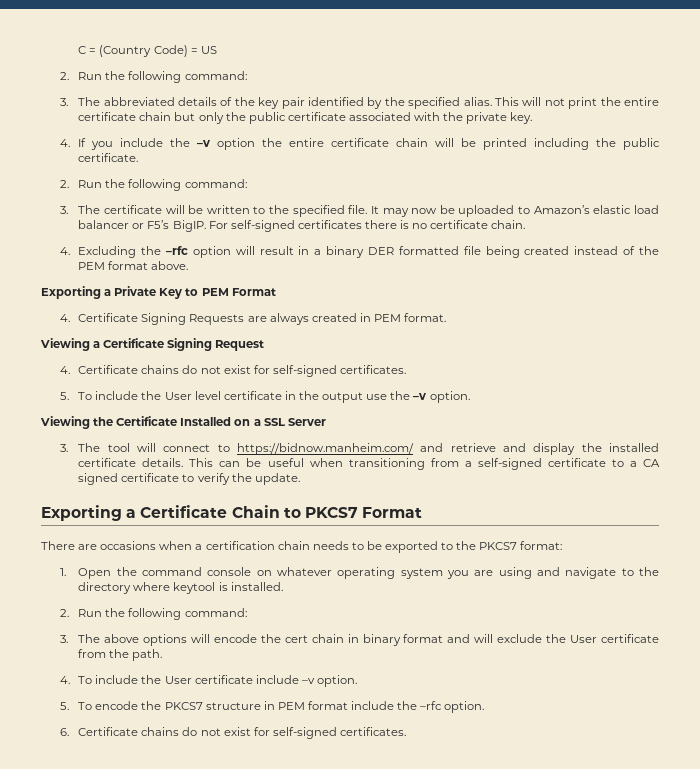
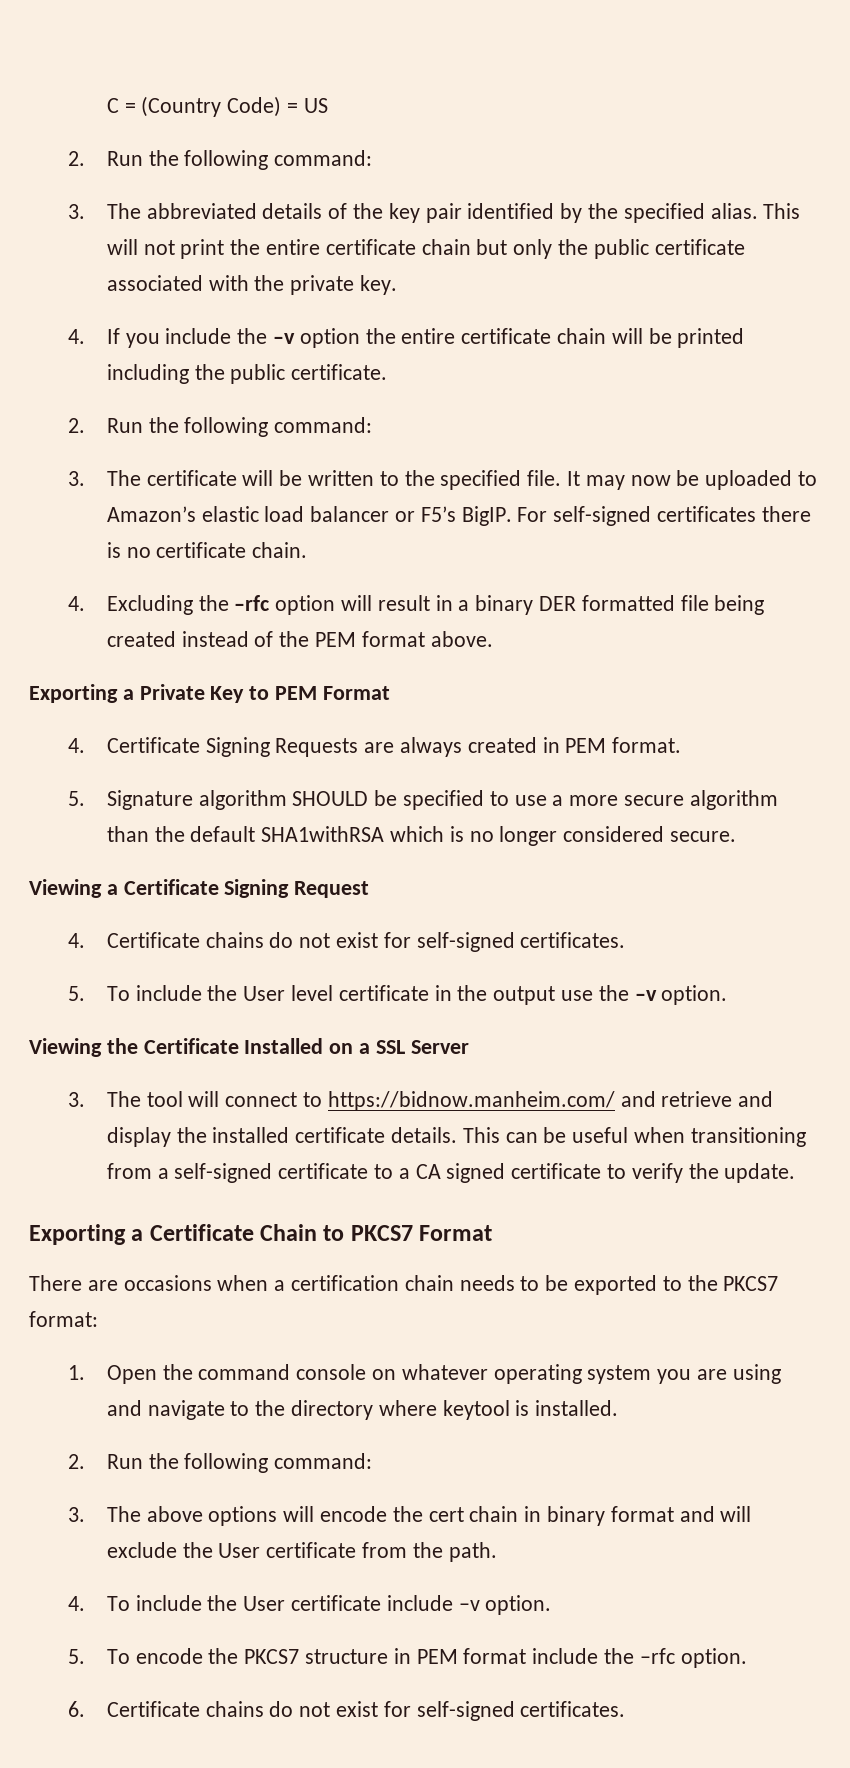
(447, 317) none -> [67,790,778,810] [106,826,736,846] // 5. Signature algorithm SHOULD be specified to use a more secure algorithm than the default SHA1withRSA which is no longer considered secure.

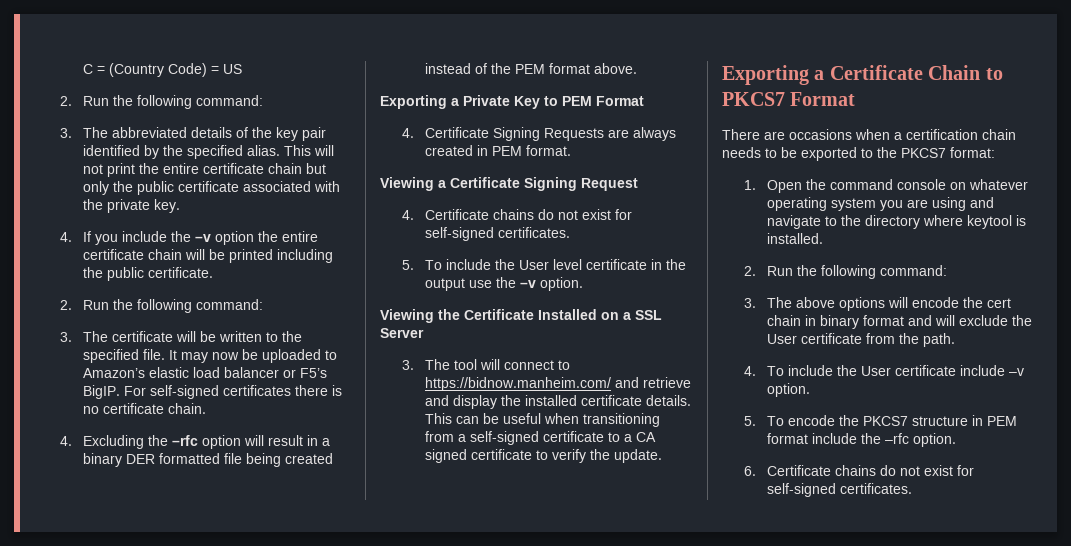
[67,790,778,810] [106,826,736,846] // 5. Signature algorithm SHOULD be specified to use a more secure algorithm than the default SHA1withRSA which is no longer considered secure. -> (571, 150) none

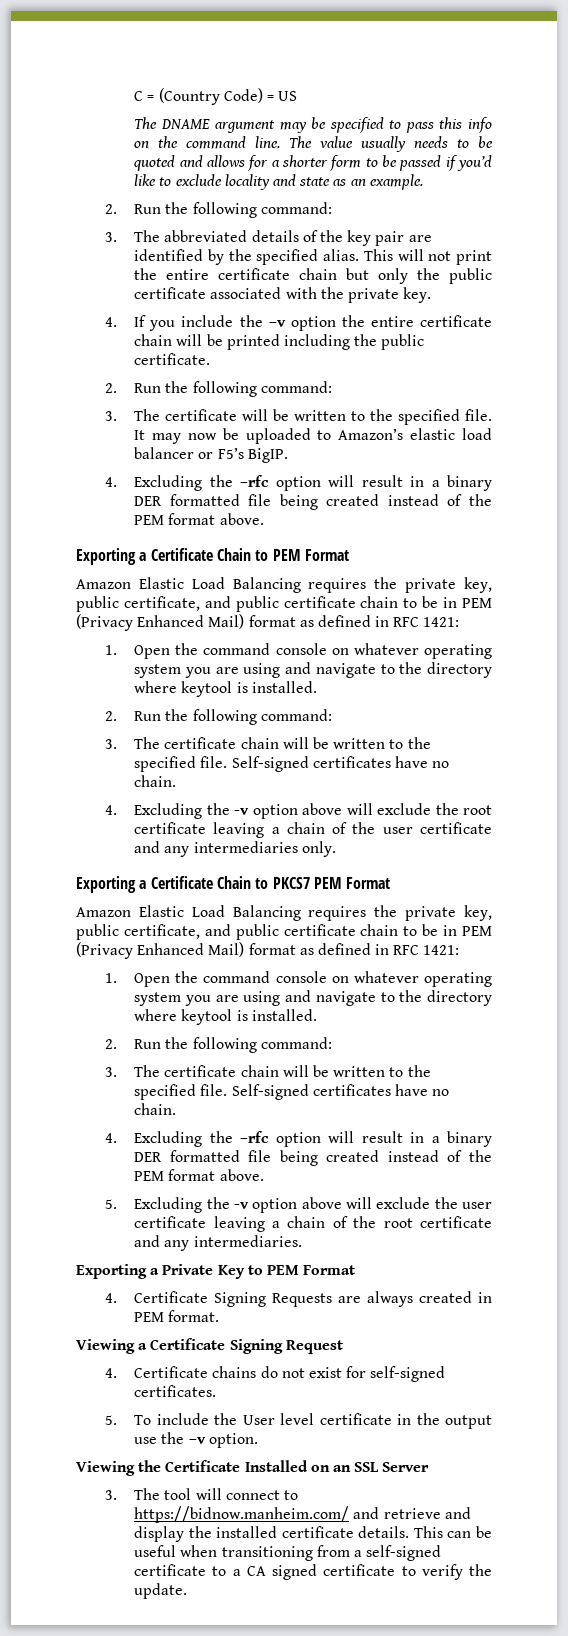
(242, 69) none -> [134,117,492,133] [134,136,493,152] [134,155,493,171] [134,174,423,190] // The DNAME argument may be specified to pass this info on the command line. The value usually needs to be quoted and allows for a shorter form to be passed if you’d like to exclude locality and state as an example.
(326, 134) none -> [408,235,432,242] are
[123,385,342,399] [82,403,164,414] For self-signed certificates there is no certificate -> [105,475,492,491] [134,494,492,510] [134,513,264,525] [76,548,349,565] [76,577,492,593] [76,596,493,612] [76,614,460,631] [105,643,492,659] [134,662,492,678] [134,681,317,697] [105,709,332,725] [105,737,431,749] [134,756,450,772] [134,775,177,787] [105,803,492,819] [134,822,492,838] [134,841,336,857] [76,876,391,893] [76,905,492,921] [76,924,493,940] [76,942,460,959] [105,971,492,987] [134,990,492,1006] [134,1009,317,1025] [105,1037,332,1053] [105,1065,431,1077] [134,1084,450,1100] // 4. Excluding the –rfc option will result in a binary DER formatted file being created instead of the PEM format above. // Exporting a Certificate Chain to PEM Format // Amazon Elastic Load Balancing requires the private key, public certificate, and public certificate chain to be in PEM (Privacy Enhanced Mail) format as defined in RFC 1421: // 1. Open the command console on whatever operating system you are using and navigate to the directory where keytool is installed. // 2. Run the following command: // 3. The certificate chain will be written to the specified file. Self-signed certificates have no chain. // 4. Excluding the -v option above will exclude the root certificate leaving a chain of the user certificate and any intermediaries only. // Exporting a Certificate Chain to PKCS7 PEM Format // Amazon Elastic Load Balancing requires the private key, public certificate, and public certificate chain to be in PEM (Privacy Enhanced Mail) format as defined in RFC 1421: // 1. Open the command console on whatever operating system you are using and navigate to the directory where keytool is installed. // 2. Run the following command: // 3. The certificate chain will be written to the specified file. Self-signed certificates have no
(637, 68) none -> [105,1197,492,1213] [134,1216,492,1232] [134,1235,302,1251] // 5. Excluding the -v option above will exclude the user certificate leaving a chain of the root certificate and any intermediaries.
[623,312,631,320] a -> [332,1465,351,1472] an
[722,65,1003,85] [722,92,856,106] [722,129,1016,140] [722,147,995,161] [744,179,1028,193] [766,197,994,211] [766,215,1026,229] [766,233,823,244] [744,265,947,279] [744,297,1011,311] [766,315,1032,329] [766,333,955,347] [744,365,1024,376] [766,383,810,397] [744,415,1017,426] [766,433,956,447] [744,465,974,476] [766,483,912,497] // Exporting a Certificate Chain to PKCS7 Format // There are occasions when a certification chain needs to be exported to the PKCS7 format: // 1. Open the command console on whatever operating system you are using and navigate to the directory where keytool is installed. // 2. Run the following command: // 3. The above options will encode the cert chain in binary format and will exclude the User certificate from the path. // 4. To include the User certificate include –v option. // 5. To encode the PKCS7 structure in PEM format include the –rfc option. // 6. Certificate chains do not exist for self-signed certificates. -> (188, 1591) none

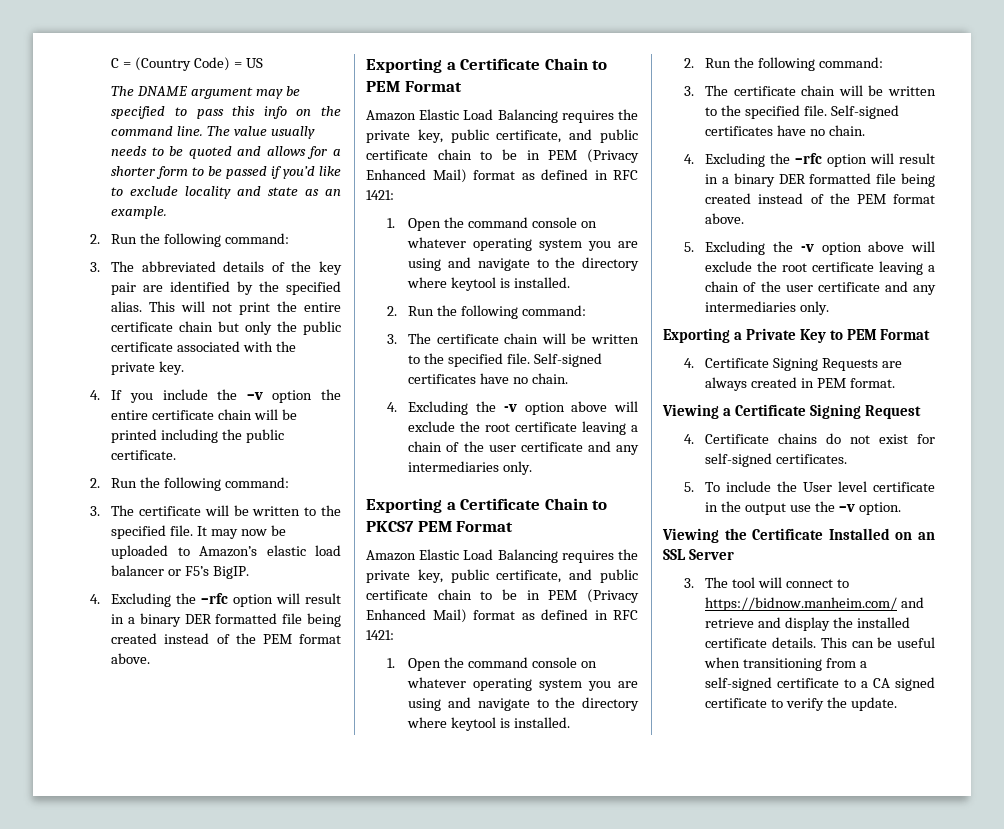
[461,1202,492,1209] [134,1216,492,1232] [134,1235,302,1251] user certificate leaving a chain of the root certificate and any intermediaries. -> [782,261,935,275] [705,281,936,295] [705,301,830,315] root certificate leaving a chain of the user certificate and any intermediaries only.

